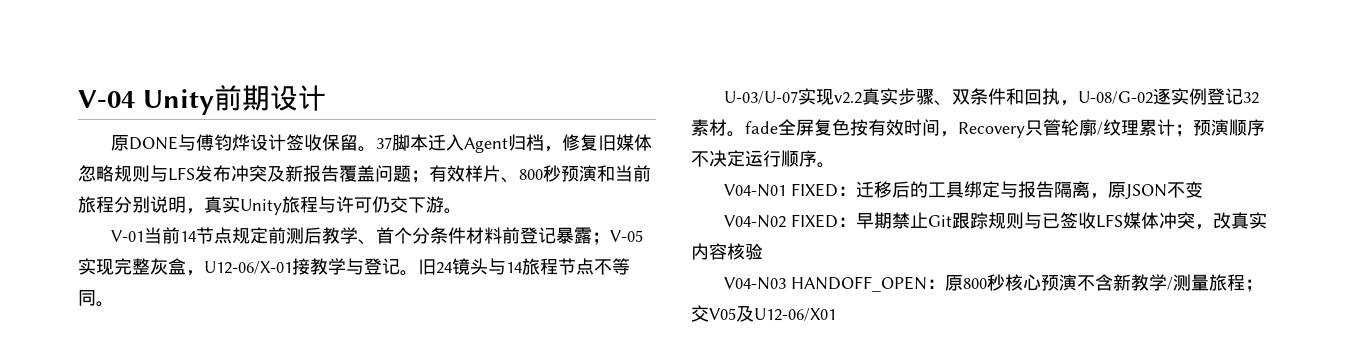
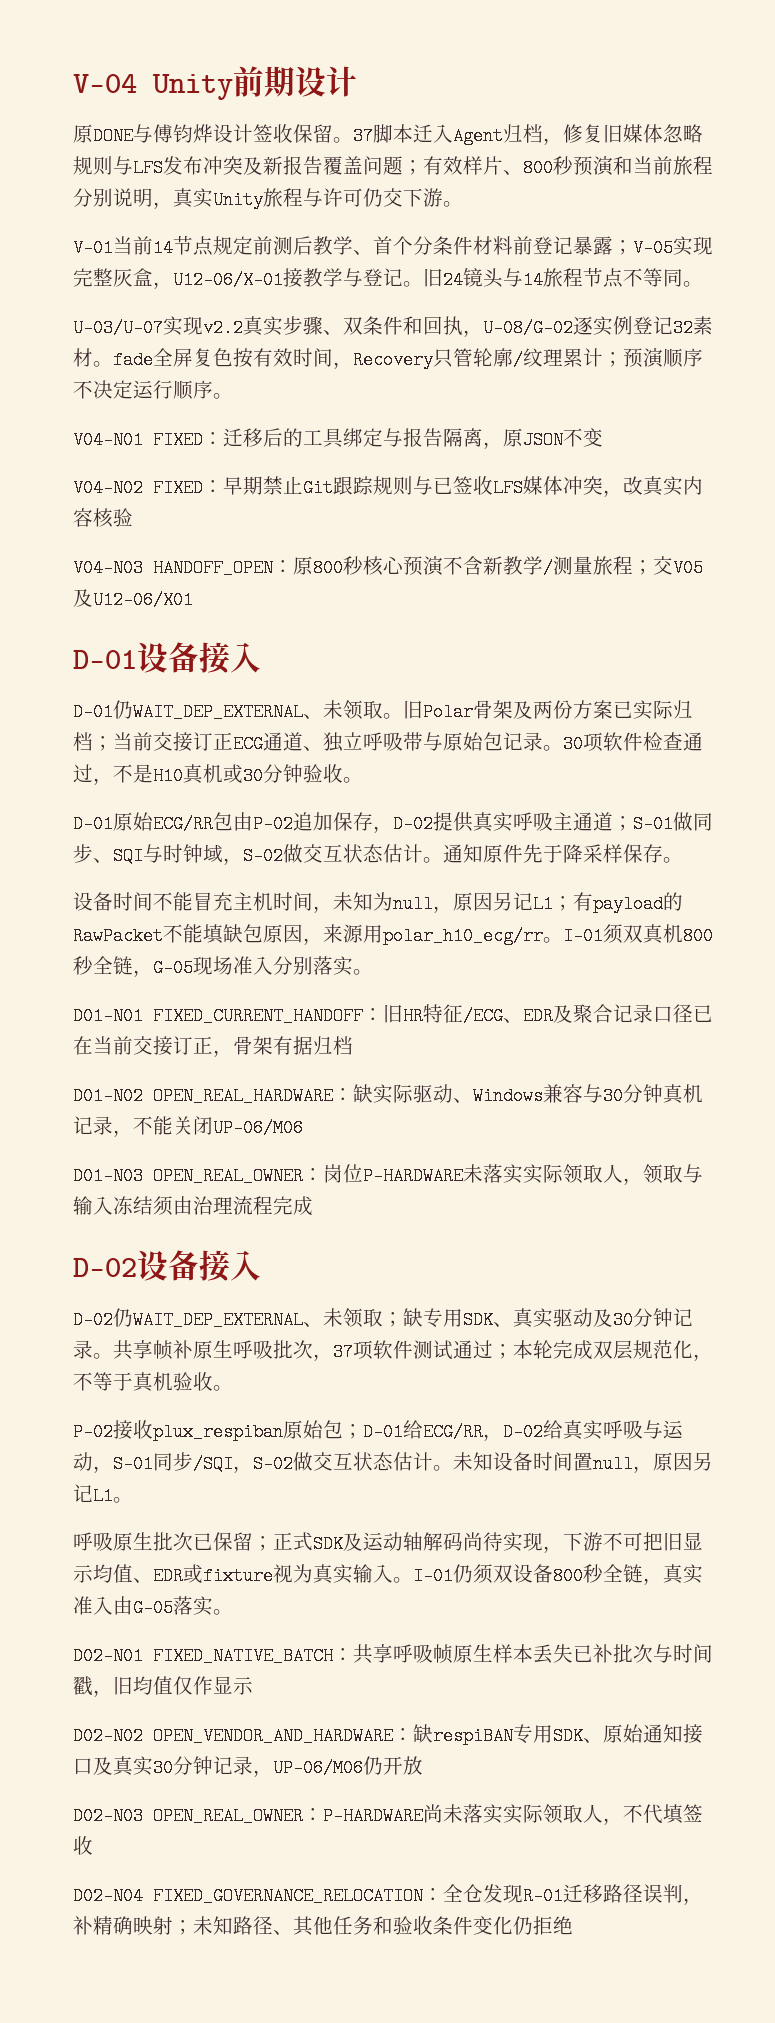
(836, 314) none -> [73,642,261,674] [73,700,693,721] [73,732,703,753] [73,764,363,785] [73,812,713,833] [73,844,683,865] [73,892,683,913] [73,924,713,945] [73,956,373,977] [73,1004,713,1025] [73,1036,353,1057] [73,1084,703,1105] [73,1116,303,1137] [73,1164,703,1185] [73,1196,313,1216] [73,1250,261,1282] [73,1308,693,1329] [73,1340,713,1361] [73,1372,233,1392] [73,1420,683,1441] [73,1452,713,1473] [73,1484,133,1505] [73,1532,703,1553] [73,1564,703,1585] [73,1596,233,1617] [73,1644,713,1665] [73,1676,253,1697] [73,1724,703,1745] [73,1756,423,1777] [73,1804,703,1825] [73,1836,93,1855] [73,1884,703,1905] [73,1916,573,1936] // D-01设备接入 // D-01仍WAIT_DEP_EXTERNAL、未领取。旧Polar骨架及两份方案已实际归档；当前交接订正ECG通道、独立呼吸带与原始包记录。30项软件检查通过，不是H10真机或30分钟验收。 // D-01原始ECG/RR包由P-02追加保存，D-02提供真实呼吸主通道；S-01做同步、SQI与时钟域，S-02做交互状态估计。通知原件先于降采样保存。 // 设备时间不能冒充主机时间，未知为null，原因另记L1；有payload的RawPacket不能填缺包原因，来源用polar_h10_ecg/rr。I-01须双真机800秒全链，G-05现场准入分别落实。 // D01-N01 FIXED_CURRENT_HANDOFF：旧HR特征/ECG、EDR及聚合记录口径已在当前交接订正，骨架有据归档 // D01-N02 OPEN_REAL_HARDWARE：缺实际驱动、Windows兼容与30分钟真机记录，不能关闭UP-06/M06 // D01-N03 OPEN_REAL_OWNER：岗位P-HARDWARE未落实实际领取人，领取与输入冻结须由治理流程完成 // D-02设备接入 // D-02仍WAIT_DEP_EXTERNAL、未领取；缺专用SDK、真实驱动及30分钟记录。共享帧补原生呼吸批次，37项软件测试通过；本轮完成双层规范化，不等于真机验收。 // P-02接收plux_respiban原始包；D-01给ECG/RR，D-02给真实呼吸与运动，S-01同步/SQI，S-02做交互状态估计。未知设备时间置null，原因另记L1。 // 呼吸原生批次已保留；正式SDK及运动轴解码尚待实现，下游不可把旧显示均值、EDR或fixture视为真实输入。I-01仍须双设备800秒全链，真实准入由G-05落实。 // D02-N01 FIXED_NATIVE_BATCH：共享呼吸帧原生样本丢失已补批次与时间戳，旧均值仅作显示 // D02-N02 OPEN_VENDOR_AND_HARDWARE：缺respiBAN专用SDK、原始通知接口及真实30分钟记录，UP-06/M06仍开放 // D02-N03 OPEN_REAL_OWNER：P-HARDWARE尚未落实实际领取人，不代填签收 // D02-N04 FIXED_GOVERNANCE_RELOCATION：全仓发现R-01迁移路径误判，补精确映射；未知路径、其他任务和验收条件变化仍拒绝

